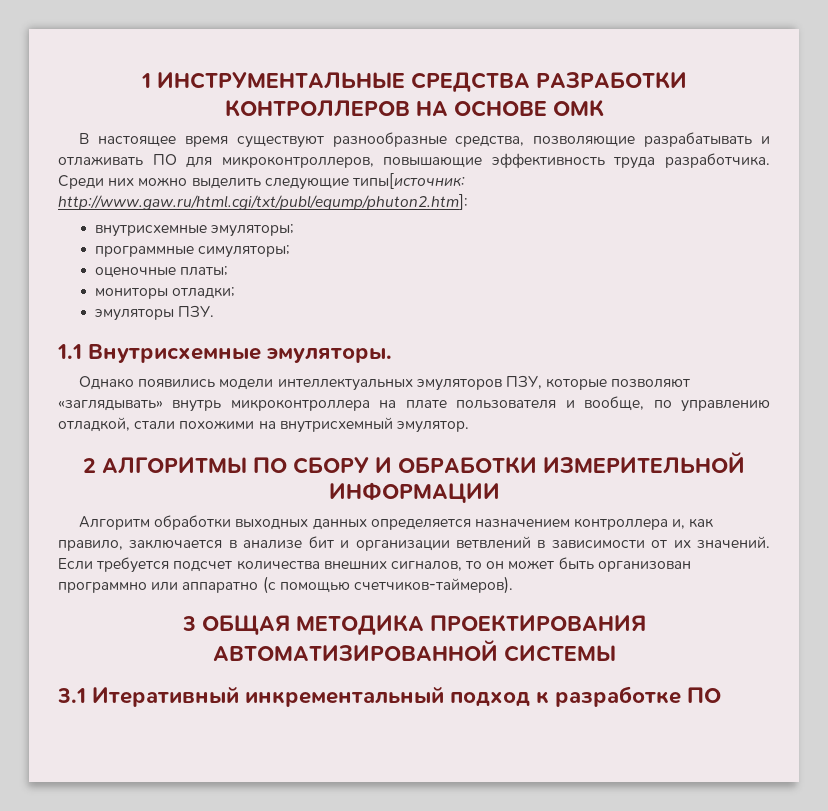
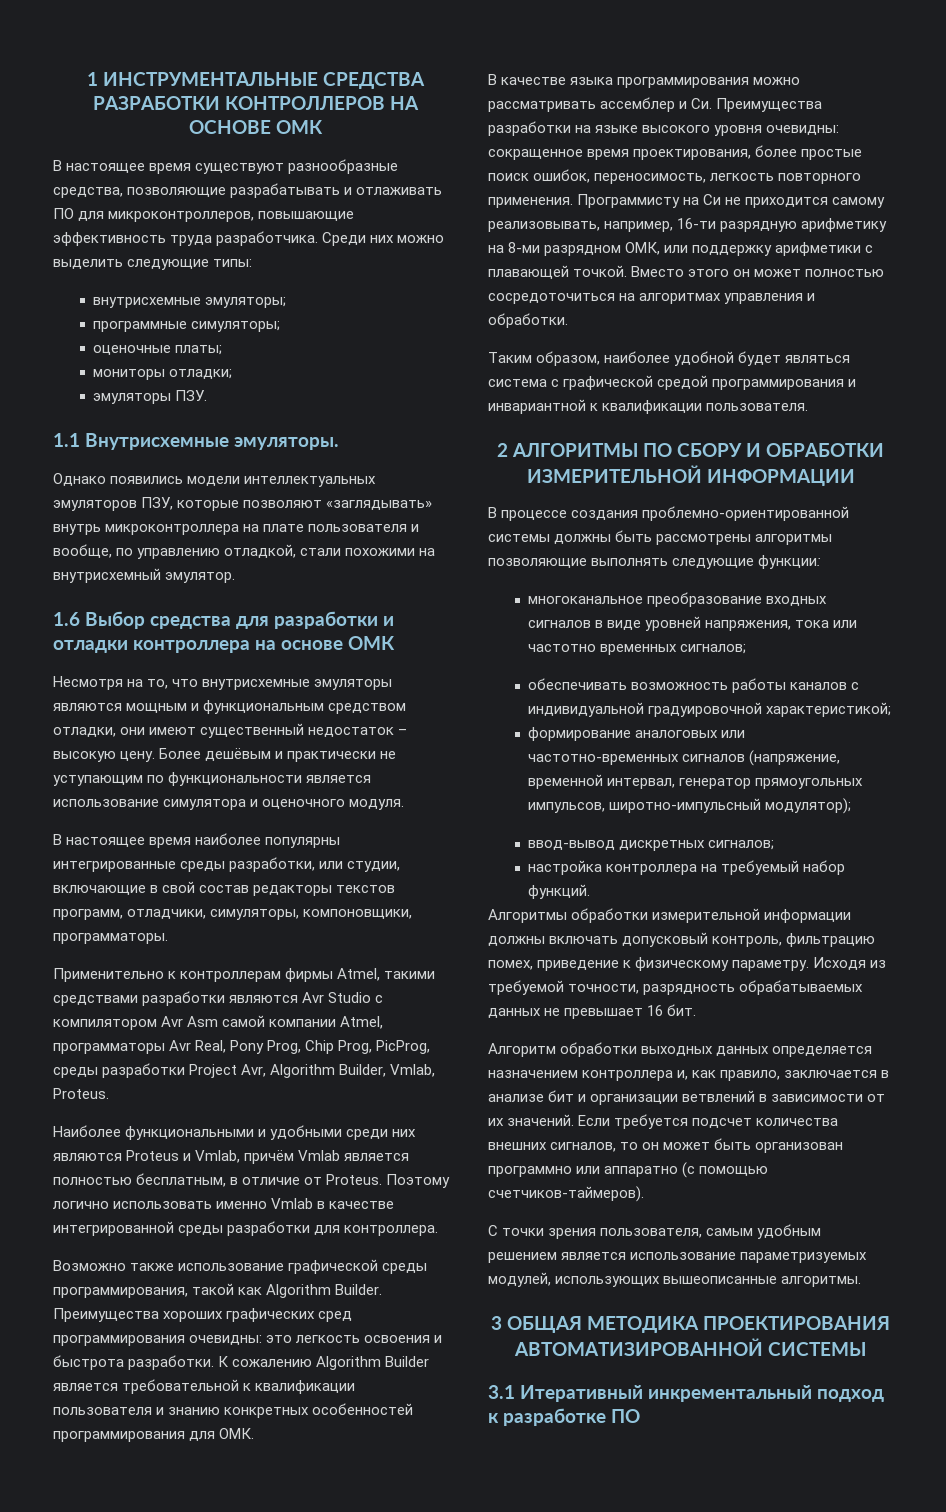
[351,173,465,189] [58,194,468,210] типы[источник: http://www.gaw.ru/html.cgi/txt/publ/eqump/phuton2.htm]: -> [213,259,253,267] типы:
(469, 427) none -> [53,611,394,629] [53,636,395,653] [53,676,393,690] [53,700,407,714] [53,723,408,738] [53,748,397,762] [53,772,372,786] [53,799,405,810] [53,833,341,848] [53,857,401,872] [53,881,396,896] [53,909,413,920] [53,933,168,944] [53,968,436,982] [53,991,384,1006] [53,1015,384,1030] [53,1040,431,1054] [53,1063,436,1078] [53,1088,109,1099] [53,1125,417,1140] [53,1150,410,1164] [53,1173,451,1188] [53,1198,395,1209] [53,1221,439,1236] [53,1259,428,1274] [53,1283,383,1298] [53,1308,353,1322] [53,1335,443,1346] [53,1355,430,1370] [53,1379,356,1394] [53,1403,414,1418] [53,1428,255,1442] [488,74,801,88] [488,97,823,112] [488,121,840,136] [488,145,863,160] [488,169,862,184] [488,194,886,208] [488,218,888,232] [488,242,874,256] [488,265,885,279] [488,293,816,304] [488,313,568,328] [488,351,851,366] [488,375,857,390] [488,399,809,414] // 1.6 Выбор средства для разработки и отладки контроллера на основе ОМК // Несмотря на то, что внутрисхемные эмуляторы являются мощным и функциональным средством отладки, они имеют существенный недостаток – высокую цену. Более дешёвым и практически не уступающим по функциональности является использование симулятора и оценочного модуля. // В настоящее время наиболее популярны интегрированные среды разработки, или студии, включающие в свой состав редакторы текстов программ, отладчики, симуляторы, компоновщики, программаторы. // Применительно к контроллерам фирмы Atmel, такими средствами разработки являются Avr Studio с компилятором Avr Asm самой компании Atmel, программаторы Avr Real, Pony Prog, Chip Prog, PicProg, среды разработки Project Avr, Algorithm Builder, Vmlab, Proteus. // Наиболее функциональными и удобными среди них являются Proteus и Vmlab, причём Vmlab является полностью бесплатным, в отличие от Proteus. Поэтому логично использовать именно Vmlab в качестве интегрированной среды разработки для контроллера. // Возможно также использование графической среды программирования, такой как Algorithm Builder. Преимущества хороших графических сред программирования очевидны: это легкость освоения и быстрота разработки. К сожалению Algorithm Builder является требовательной к квалификации пользователя и знанию конкретных особенностей программирования для ОМК. // В качестве языка программирования можно рассматривать ассемблер и Си. Преимущества разработки на языке высокого уровня очевидны: сокращенное время проектирования, более простые поиск ошибок, переносимость, легкость повторного применения. Программисту на Си не приходится самому реализовывать, например, 16-ти разрядную арифметику на 8-ми разрядном ОМК, или поддержку арифметики с плавающей точкой. Вместо этого он может полностью сосредоточиться на алгоритмах управления и обработки. // Таким образом, наиболее удобной будет являться система с графической средой программирования и инвариантной к квалификации пользователя.
(500, 492) none -> [488,506,850,521] [488,530,833,545] [488,555,822,569] [528,592,828,607] [528,616,858,631] [528,644,747,655] [528,678,860,693] [528,702,892,717] [528,727,746,741] [528,750,841,766] [528,774,864,789] [528,798,852,814] [528,840,775,851] [528,860,846,875] [528,884,591,899] [488,908,852,923] [488,932,876,947] [488,957,887,971] [488,980,864,995] [488,1004,697,1019] // В процессе создания проблемно-ориентированной системы должны быть рассмотрены алгоритмы позволяющие выполнять следующие функции: // многоканальное преобразование входных сигналов в виде уровней напряжения, тока или частотно временных сигналов; // обеспечивать возможность работы каналов с индивидуальной градуировочной характеристикой; // формирование аналоговых или частотно-временных сигналов (напряжение, временной интервал, генератор прямоугольных импульсов, широтно-импульсный модулятор); // ввод-вывод дискретных сигналов; // настройка контроллера на требуемый набор функций. // Алгоритмы обработки измерительной информации должны включать допусковый контроль, фильтрацию помех, приведение к физическому параметру. Исходя из требуемой точности, разрядность обрабатываемых данных не превышает 16 бит.
(513, 585) none -> [488,1224,822,1239] [488,1252,868,1263] [488,1272,862,1287] // С точки зрения пользователя, самым удобным решением является использование параметризуемых модулей, использующих вышеописанные алгоритмы.

